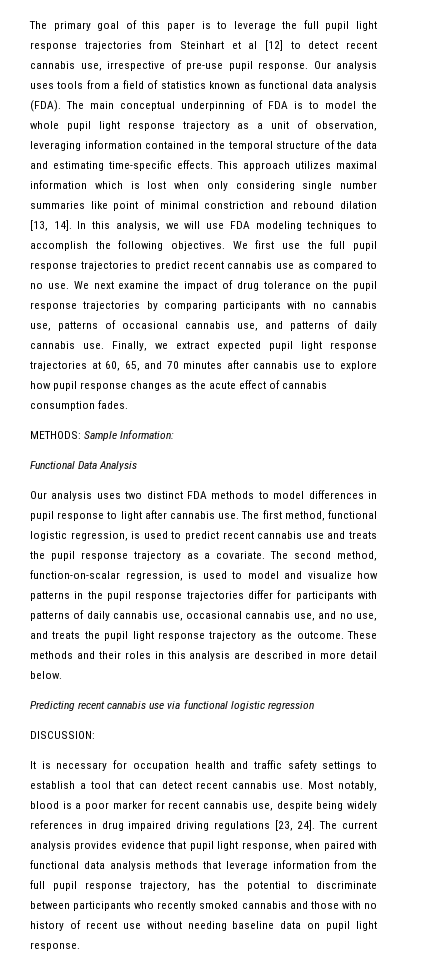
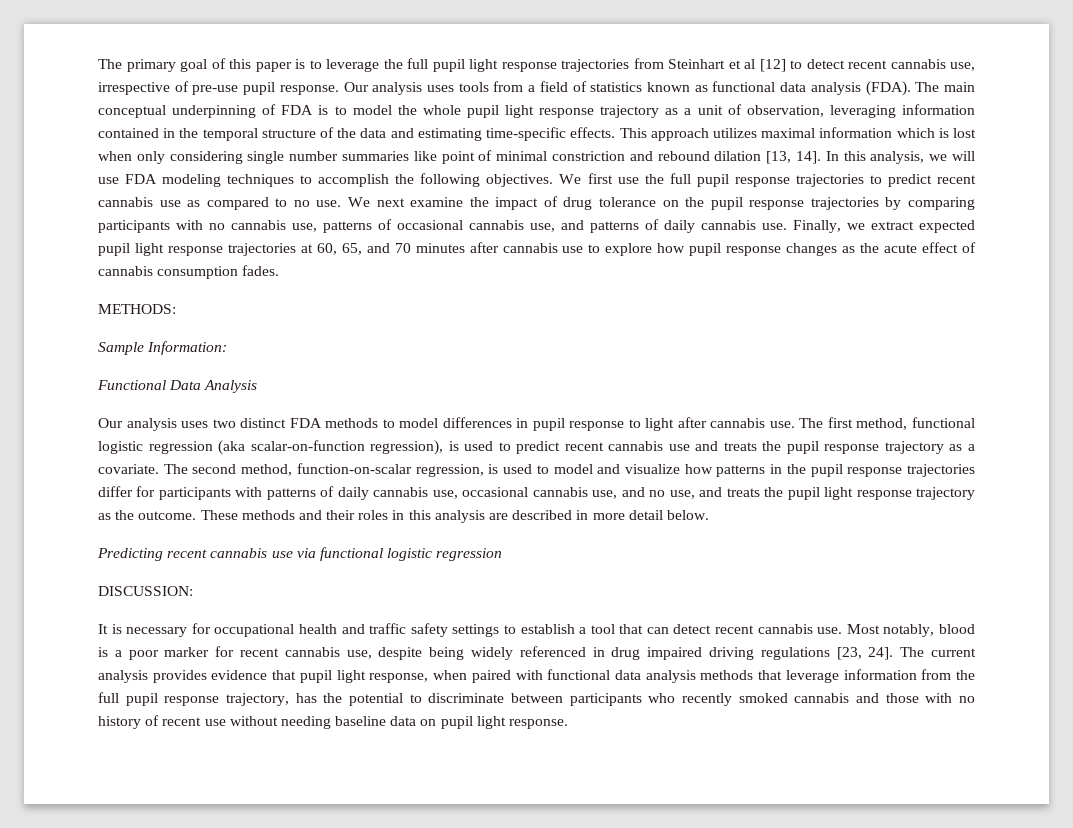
(81, 435) none -> (176, 309) //
[70,531,128,541] regression, -> [148,440,444,455] regression (aka scalar-on-function regression),
[132,761,189,771] occupation -> [214,624,295,637] occupational
[30,820,83,829] references -> [519,646,586,657] referenced

